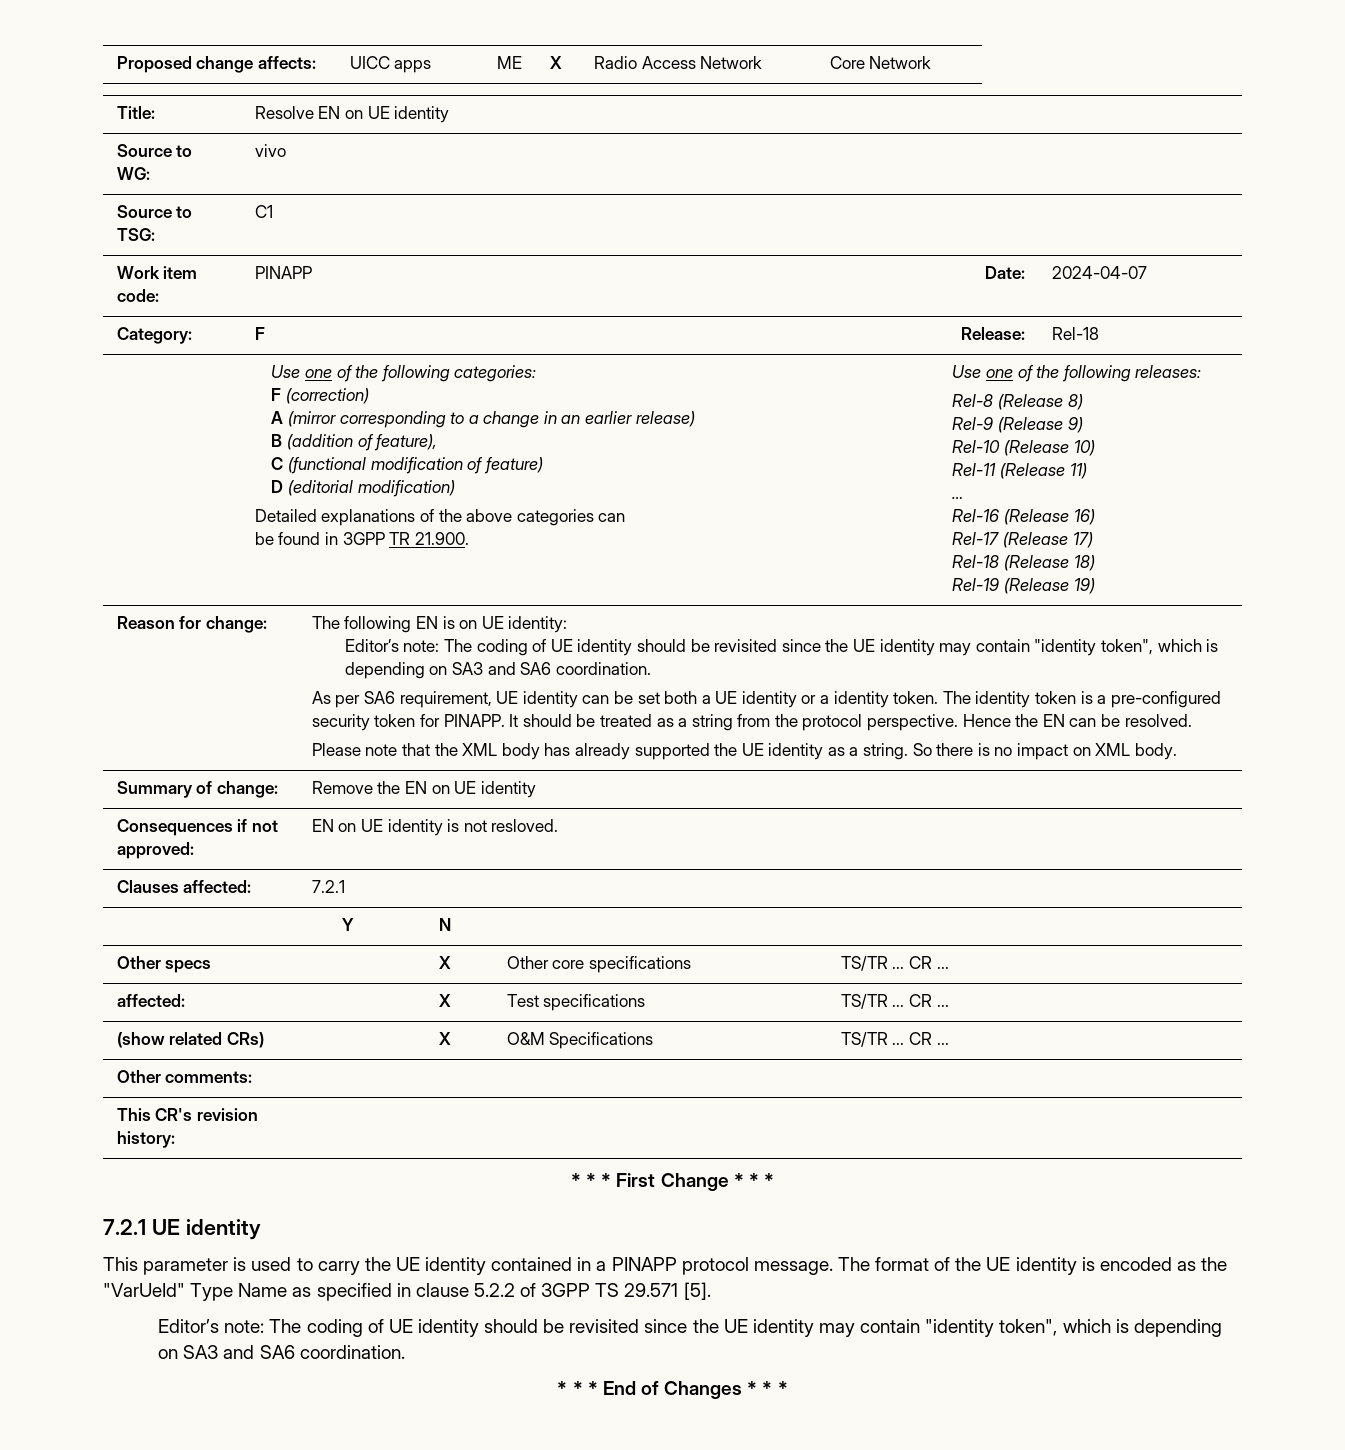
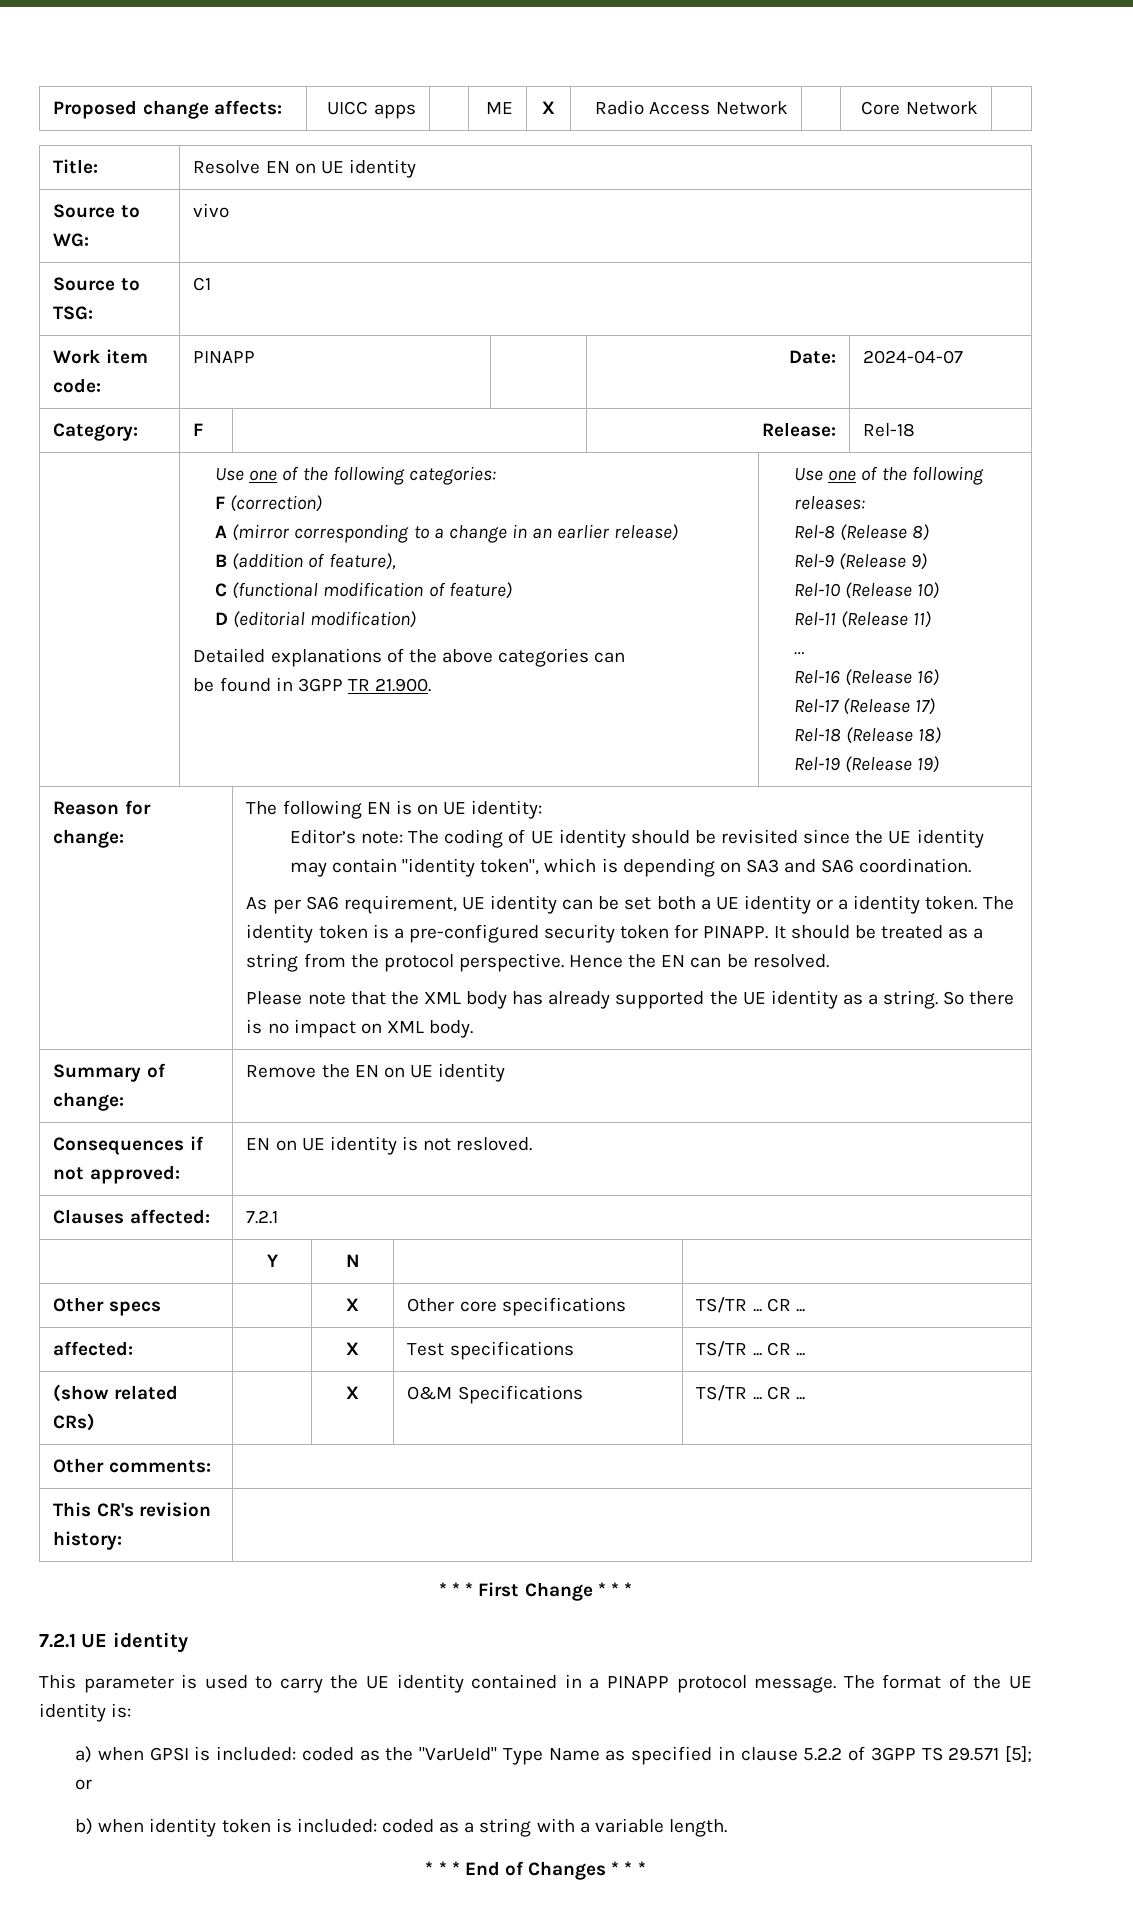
[1081,1257,1172,1271] is encoded -> [111,1703,132,1718] [75,1746,354,1763] is: // a) when GPSI is included: coded
[683,1282,711,1300] [158,1319,1222,1337] [158,1345,405,1359] [5]. // Editor’s note: The coding of UE identity should be revisited since the UE identity may contain "identity token", which is depending on SA3 and SA6 coordination. -> [1005,1746,1033,1763] [75,1779,93,1790] [75,1818,727,1837] [5]; or // b) when identity token is included: coded as a string with a variable length.

